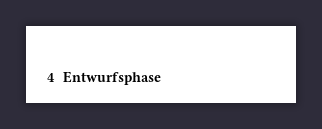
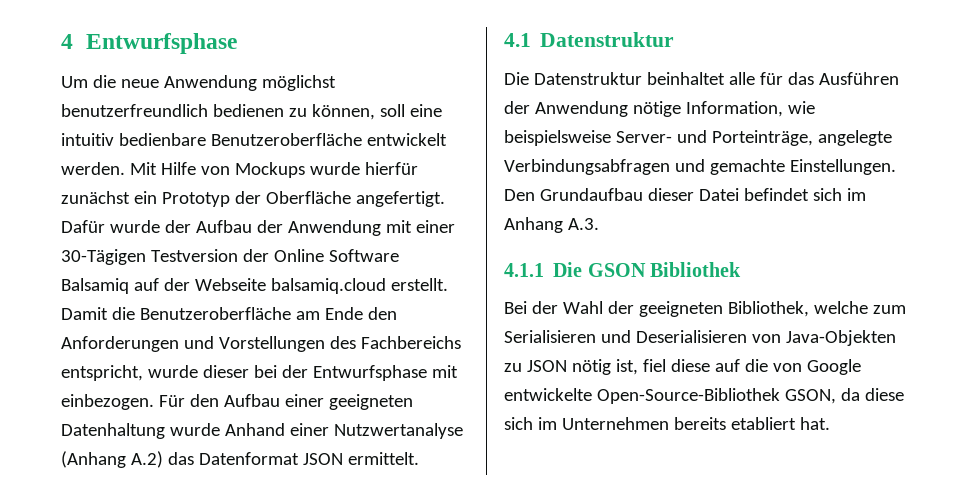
(162, 78) none -> [61,75,336,91] [61,104,442,120] [61,133,447,146] [61,162,418,178] [61,191,445,207] [61,220,455,236] [61,249,399,265] [61,278,448,294] [61,307,397,320] [61,336,461,352] [61,365,458,381] [61,394,413,410] [61,423,463,439] [61,451,419,468] [504,32,675,47] [504,72,899,85] [504,101,815,117] [504,130,892,146] [504,159,896,175] [504,188,866,201] [504,217,599,233] [504,262,742,277] [504,301,906,317] [504,330,896,346] [504,359,861,375] [504,388,904,404] [504,417,830,430] // Um die neue Anwendung möglichst benutzerfreundlich bedienen zu können, soll eine intuitiv bedienbare Benutzeroberfläche entwickelt werden. Mit Hilfe von Mockups wurde hierfür zunächst ein Prototyp der Oberfläche angefertigt. Dafür wurde der Aufbau der Anwendung mit einer 30-Tägigen Testversion der Online Software Balsamiq auf der Webseite balsamiq.cloud erstellt. Damit die Benutzeroberfläche am Ende den Anforderungen und Vorstellungen des Fachbereichs entspricht, wurde dieser bei der Entwurfsphase mit einbezogen. Für den Aufbau einer geeigneten Datenhaltung wurde Anhand einer Nutzwertanalyse (Anhang A.2) das Datenformat JSON ermittelt. // 4.1 Datenstruktur // Die Datenstruktur beinhaltet alle für das Ausführen der Anwendung nötige Information, wie beispielsweise Server- und Porteinträge, angelegte Verbindungsabfragen und gemachte Einstellungen. Den Grundaufbau dieser Datei befindet sich im Anhang A.3. // 4.1.1 Die GSON Bibliothek // Bei der Wahl der geeigneten Bibliothek, welche zum Serialisieren und Deserialisieren von Java-Objekten zu JSON nötig ist, fiel diese auf die von Google entwickelte Open-Source-Bibliothek GSON, da diese sich im Unternehmen bereits etabliert hat.

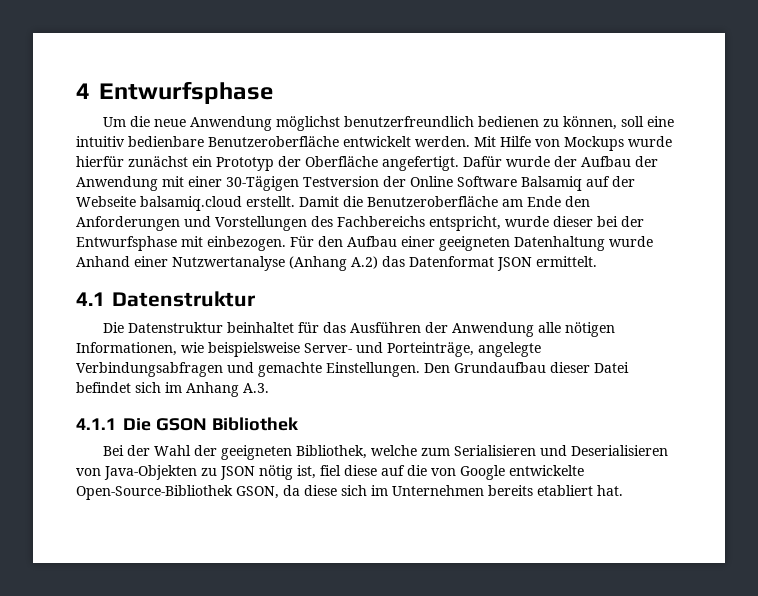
[728,72,755,85] alle -> (295, 327) none
[632,101,783,117] nötige Information, -> [538,322,616,337] [76,342,177,356] alle nötigen Informationen,

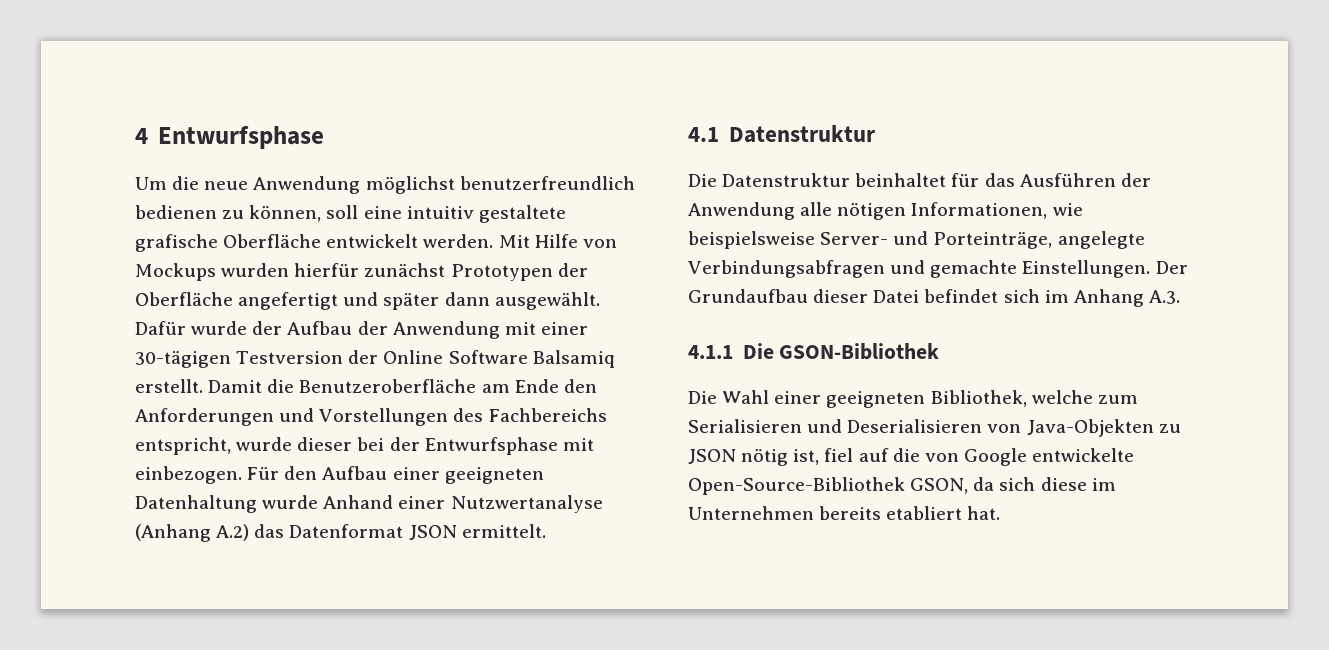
[128,136,339,147] bedienbare Benutzeroberfläche -> [478,205,566,223] [135,234,322,252] gestaltete grafische Oberfläche
[628,136,672,147] wurde -> [221,263,290,277] wurden
[192,156,459,171] ein Prototyp der Oberfläche angefertigt. -> [450,263,588,281] [135,292,600,310] Prototypen der Oberfläche angefertigt und später dann ausgewählt.
[226,176,299,191] 30-Tägigen -> [135,350,231,368] 30-tägigen
[586,176,635,187] [76,196,242,211] auf der Webseite balsamiq.cloud -> (615, 359) none
[424,363,450,373] Den -> [1155,261,1188,274] Der
[155,417,298,431] [103,445,218,456] GSON Bibliothek // Bei der Wahl der -> [779,343,940,360] [688,390,822,404] GSON-Bibliothek // Die Wahl einer
[344,465,377,476] diese -> (854, 455) none
[304,485,367,496] diese sich -> [999,477,1087,491] sich diese

